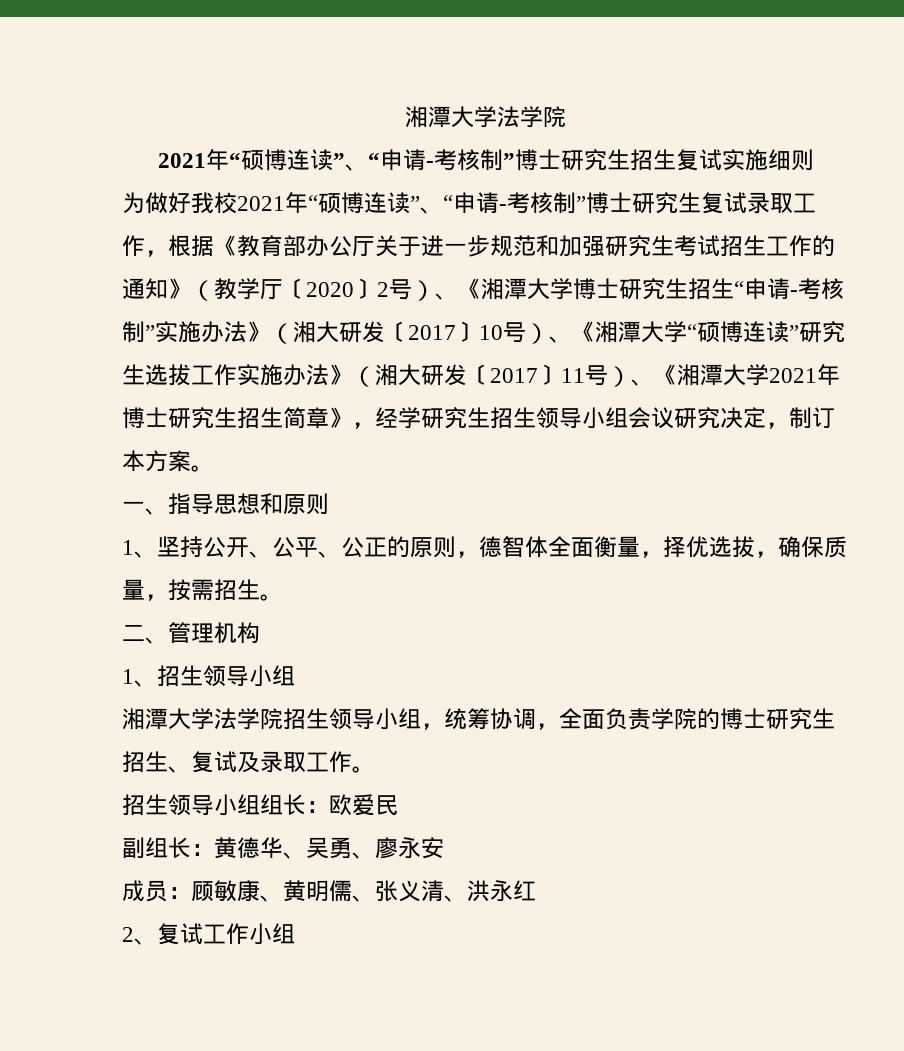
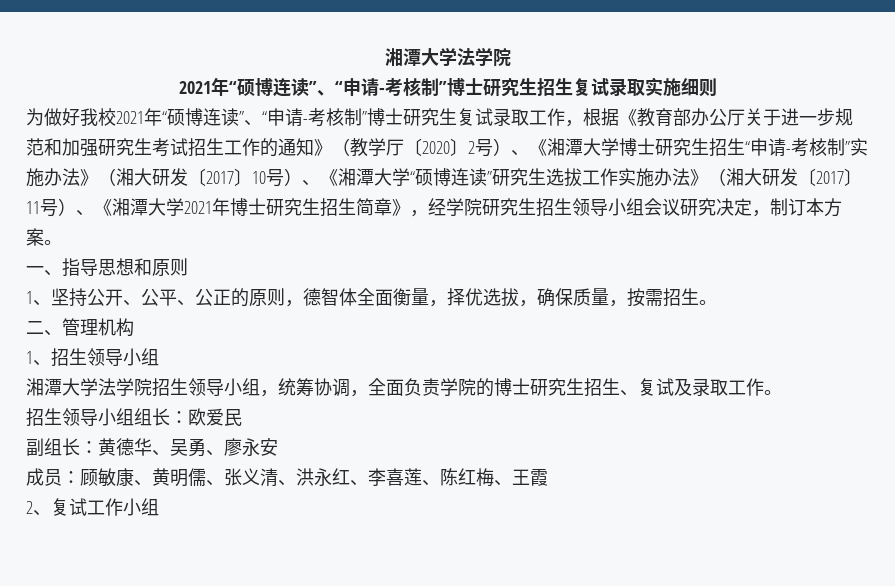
(722, 160) none -> [608,78,645,97] 录取
(421, 418) none -> [464,198,482,216] 院
(536, 890) none -> [350,468,548,486] 、李喜莲、陈红梅、王霞

